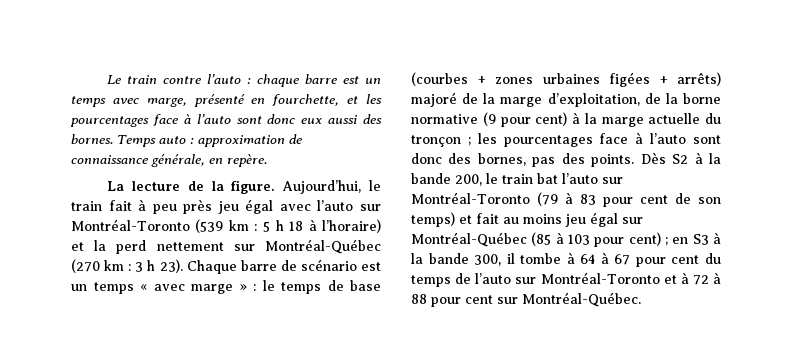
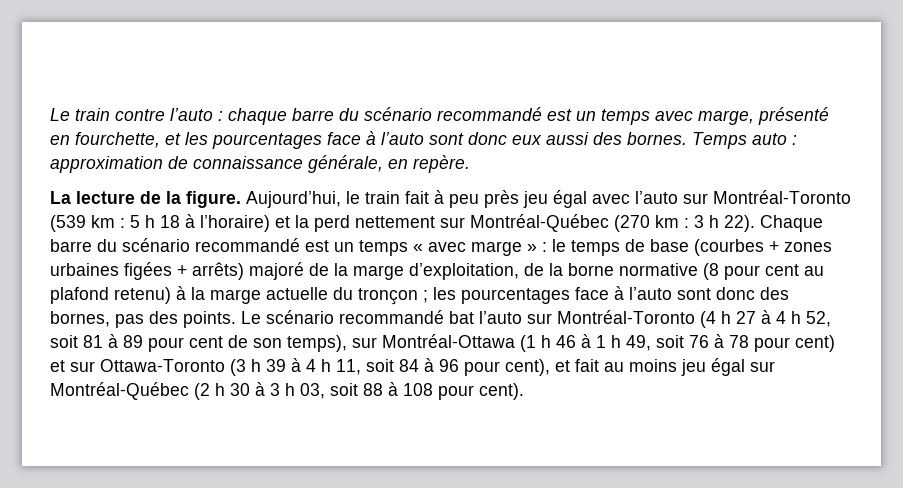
(338, 79) none -> [339,107,542,121] du scénario recommandé
[159,259,183,273] 23). -> [724,215,755,232] 22).
[280,259,357,271] de scénario -> [97,238,300,252] du scénario recommandé
[482,112,568,127] (9 pour cent) -> [703,263,824,280] [50,287,171,304] (8 pour cent au plafond retenu)
[640,152,721,164] [411,173,623,186] [411,192,721,207] [411,212,455,227] Dès S2 à la bande 200, le train bat l’auto sur Montréal-Toronto (79 à 83 pour cent de son temps) -> [241,310,831,328] [50,334,835,352] [50,358,550,376] Le scénario recommandé bat l’auto sur Montréal-Toronto (4 h 27 à 4 h 52, soit 81 à 89 pour cent de son temps), sur Montréal-Ottawa (1 h 46 à 1 h 49, soit 76 à 78 pour cent) et sur Ottawa-Toronto (3 h 39 à 4 h 11, soit 84 à 96 pour cent),
[531,232,721,247] [411,252,721,267] [411,272,721,287] [411,292,641,307] (85 à 103 pour cent) ; en S3 à la bande 300, il tombe à 64 à 67 pour cent du temps de l’auto sur Montréal-Toronto et à 72 à 88 pour cent sur Montréal-Québec. -> [194,382,524,400] (2 h 30 à 3 h 03, soit 88 à 108 pour cent).

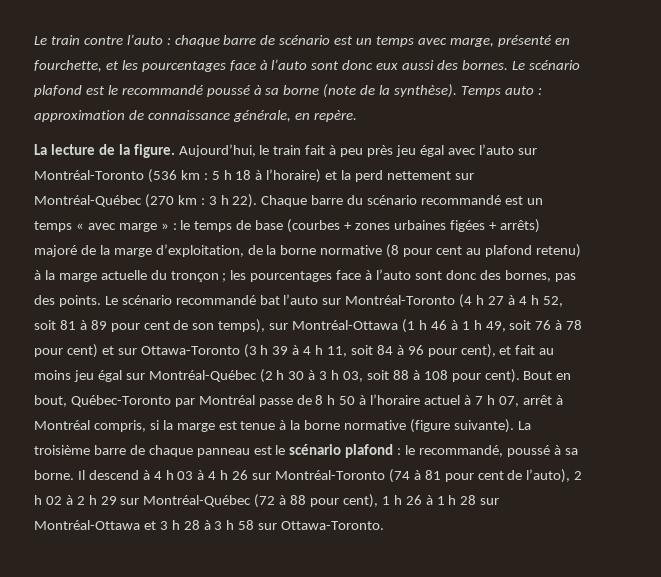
[339,107,542,121] du scénario recommandé -> [260,35,331,45] de scénario
(687, 138) none -> [511,60,580,70] [34,84,458,98] Le scénario plafond est le recommandé poussé à sa borne (note de la synthèse).
[50,215,86,232] (539 -> [147,169,177,183] (536
(524, 391) none -> [523,371,572,380] [34,394,563,407] [34,419,531,433] [34,444,578,458] [34,469,583,483] [34,494,500,508] [34,520,385,530] Bout en bout, Québec-Toronto par Montréal passe de 8 h 50 à l’horaire actuel à 7 h 07, arrêt à Montréal compris, si la marge est tenue à la borne normative (figure suivante). La troisième barre de chaque panneau est le scénario plafond : le recommandé, poussé à sa borne. Il descend à 4 h 03 à 4 h 26 sur Montréal-Toronto (74 à 81 pour cent de l’auto), 2 h 02 à 2 h 29 sur Montréal-Québec (72 à 88 pour cent), 1 h 26 à 1 h 28 sur Montréal-Ottawa et 3 h 28 à 3 h 58 sur Ottawa-Toronto.

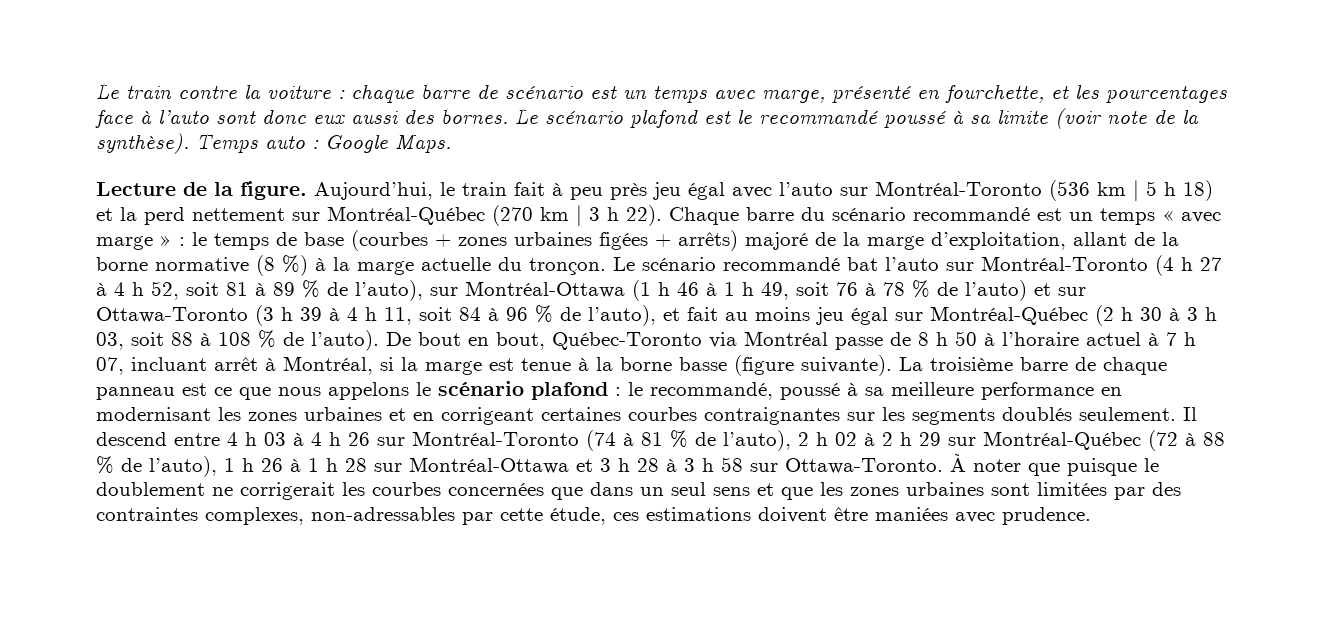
[126,34,163,45] l’auto -> [244,84,331,99] la voiture
[283,84,357,98] borne (note -> [997,108,1147,129] limite (voir note
[34,110,357,122] [34,144,95,155] approximation de connaissance générale, en repère. // La lecture -> [325,134,451,153] [96,182,176,196] Google Maps. // Lecture
[203,173,208,180] : -> [1133,180,1139,202] |
[235,169,322,183] 18 à l’horaire) -> [1183,180,1213,201] 18)
[200,198,205,205] : -> [576,205,582,227] |
(244, 250) none -> [1073,232,1127,246] allant
[403,244,581,258] pour cent au plafond retenu) -> [282,255,308,276] %)
[170,269,576,282] [34,295,101,307] tronçon ; les pourcentages face à l’auto sont donc des bornes, pas des points. -> [529,258,606,275] tronçon.
[110,319,266,333] pour cent de son temps), -> [302,280,423,301] % de l’auto),
[34,344,98,358] pour cent) -> [912,280,1027,301] % de l’auto)
[427,344,496,358] pour cent), -> [535,305,656,326] % de l’auto),
[451,369,553,383] pour cent). Bout -> [258,330,461,351] % de l’auto). De bout
[174,398,195,407] par -> [709,332,737,348] via
(519, 401) none -> [131,357,207,371] incluant
[34,420,146,432] Montréal compris, -> [283,356,373,375] Montréal,
[344,420,407,430] normative -> [679,357,727,371] basse
(272, 450) none -> [214,382,409,400] ce que nous appelons
[34,470,74,480] borne. -> [891,382,1122,400] [96,407,1176,425] meilleure performance en modernisant les zones urbaines et en corrigeant certaines courbes contraignantes sur les segments doublés seulement.
[142,470,150,480] à -> [174,433,220,446] entre
[444,471,504,482] pour cent -> [670,430,688,448] %
[310,494,378,508] pour cent), -> [96,456,217,477] % de l’auto),
(385, 525) none -> [950,454,1159,476] [96,482,1181,500] [96,507,1091,525] À noter que puisque le doublement ne corrigerait les courbes concernées que dans un seul sens et que les zones urbaines sont limitées par des contraintes complexes, non-adressables par cette étude, ces estimations doivent être maniées avec prudence.

